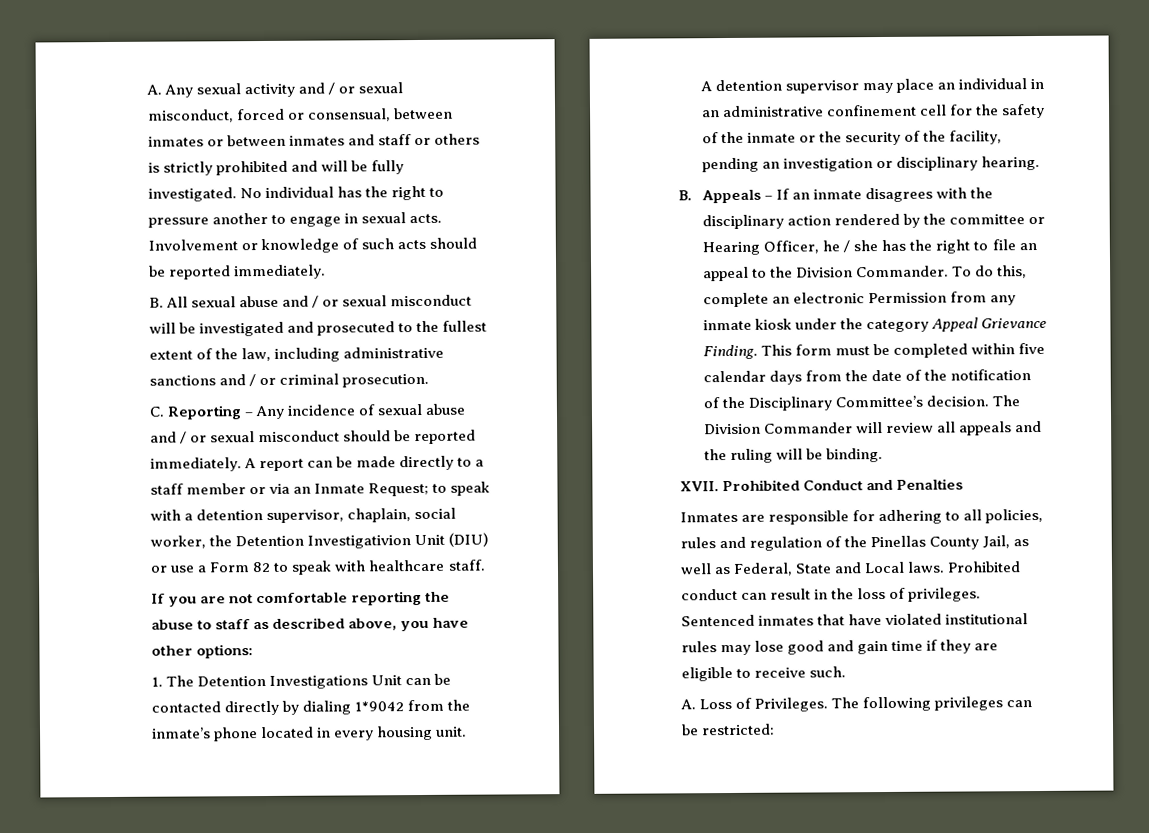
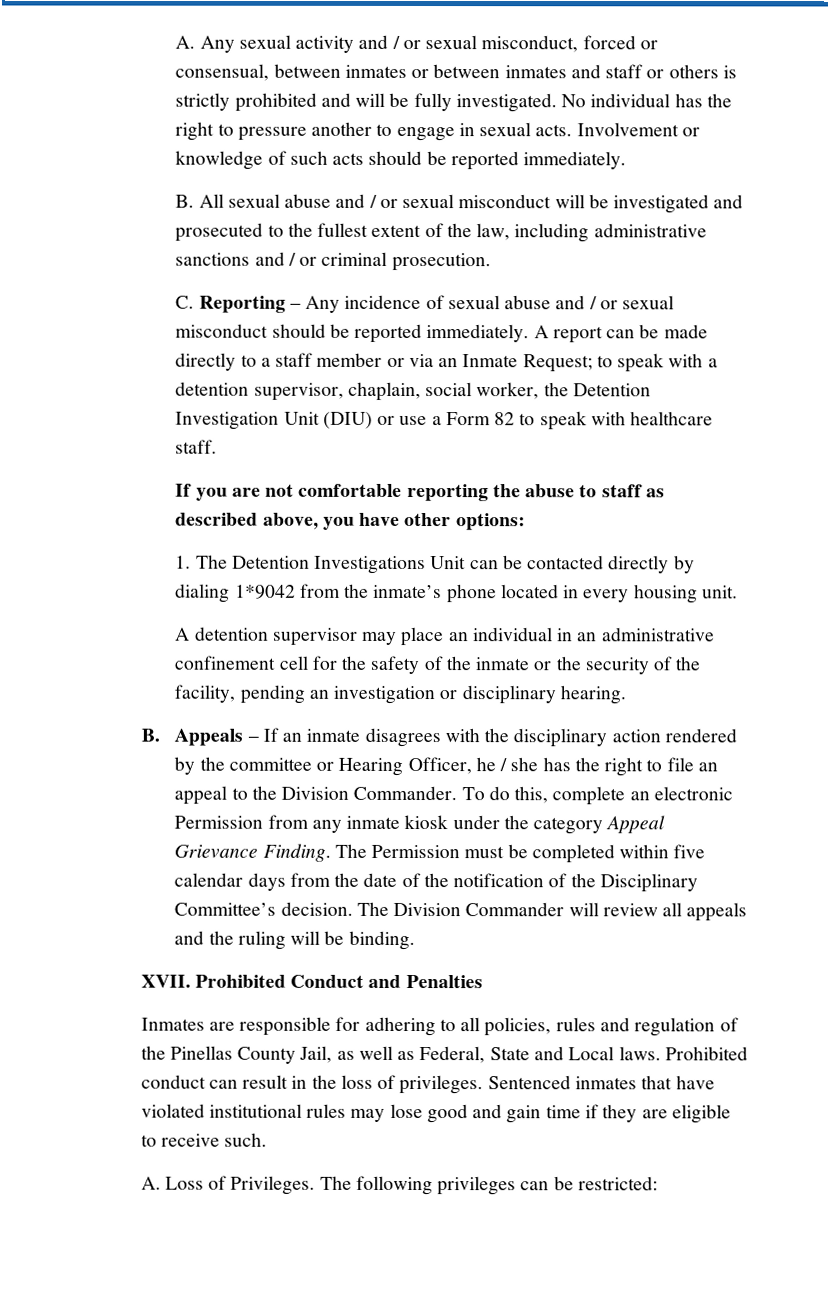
[307,535,412,549] Investigativion -> [175,411,280,430] Investigation
[761,344,833,356] This form -> [334,843,461,859] The Permission

